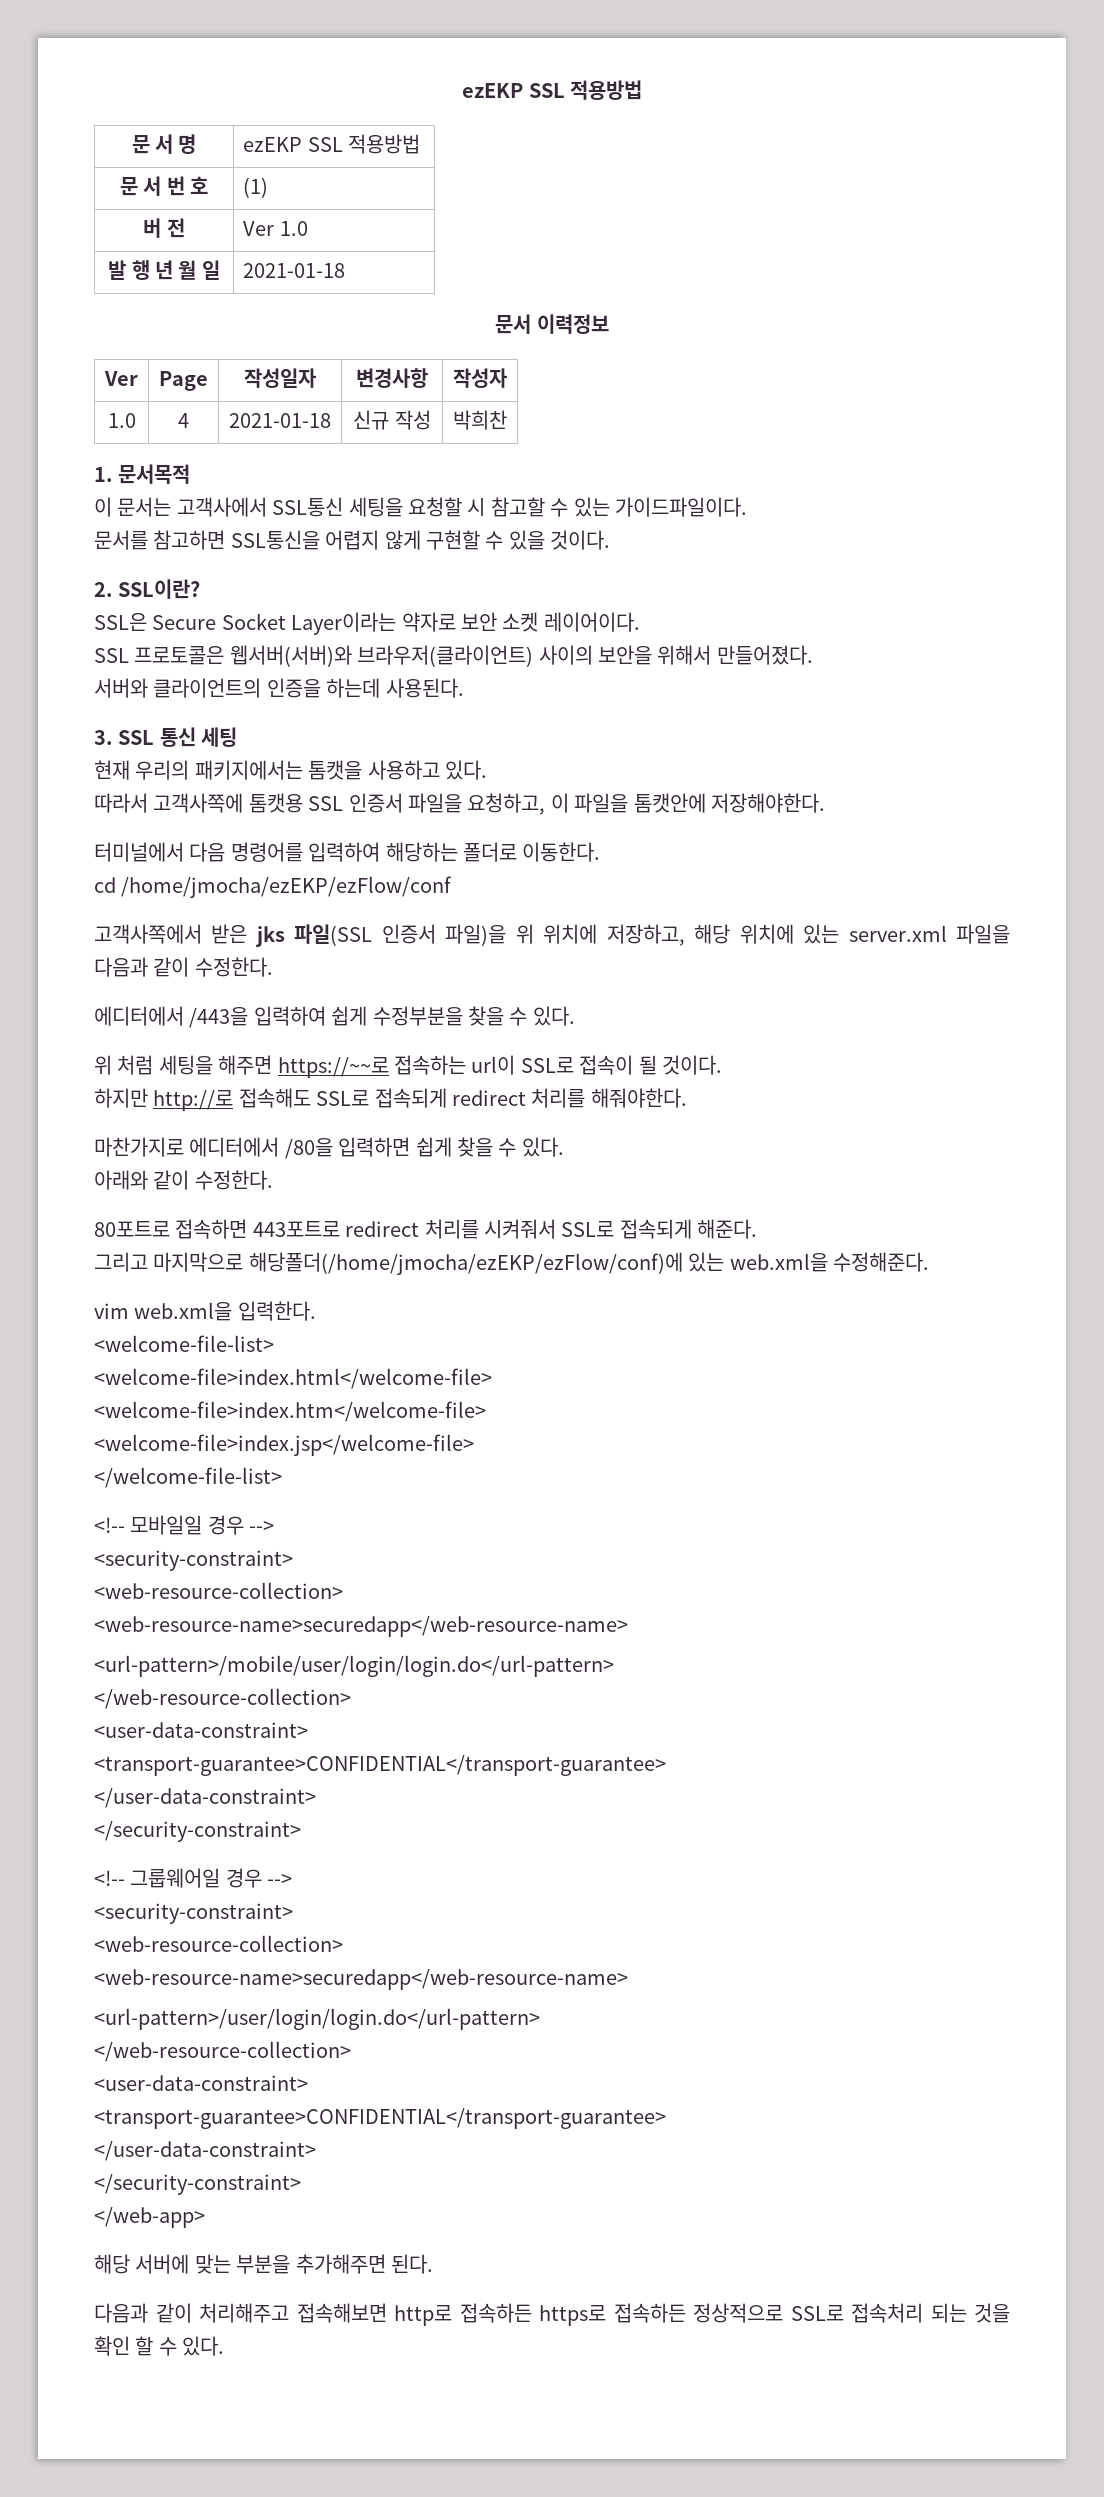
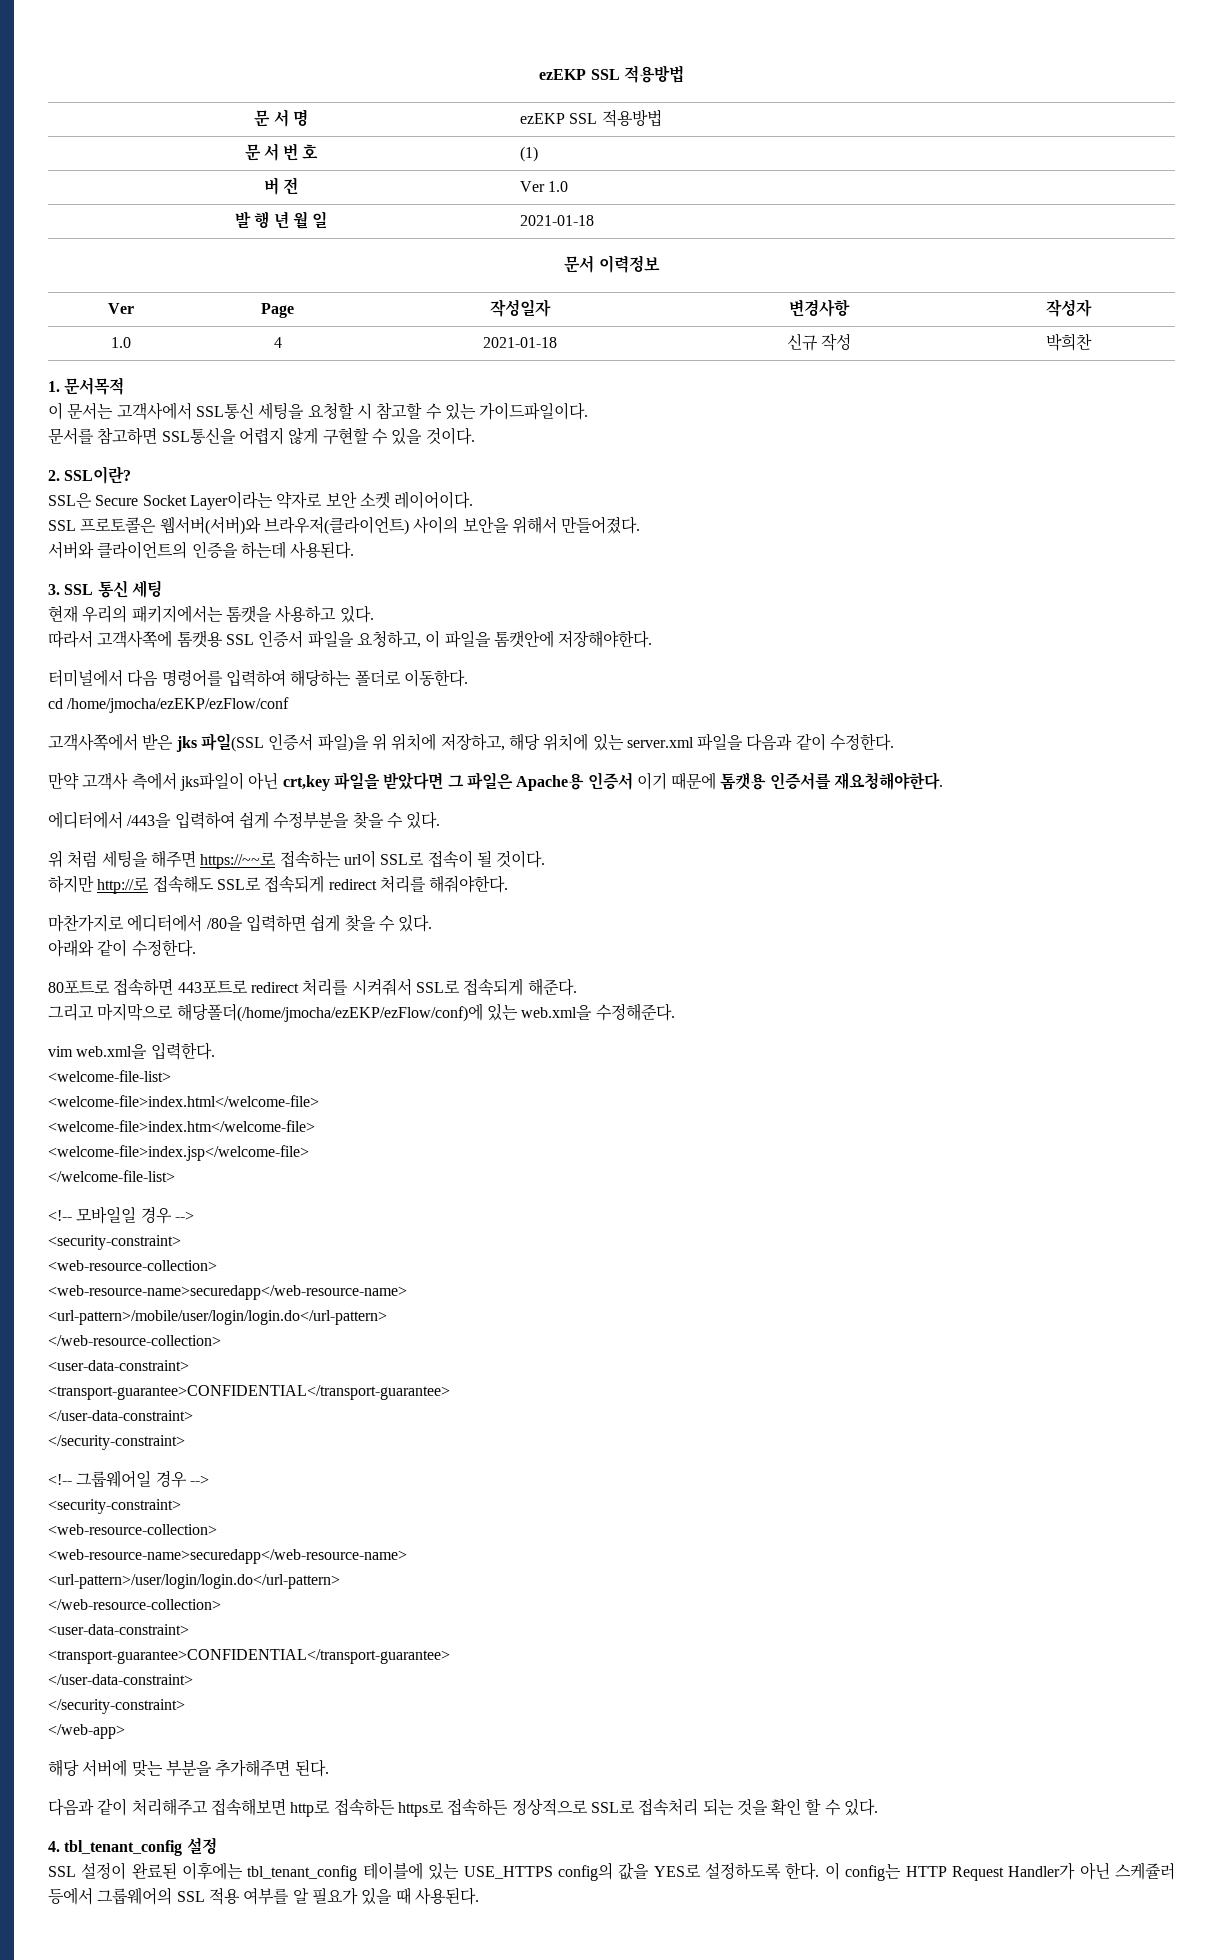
(273, 967) none -> [48,772,944,791] // 만약 고객사 측에서 jks파일이 아닌 crt,key 파일을 받았다면 그 파일은 Apache용 인증서 이기 때문에 톰캣용 인증서를 재요청해야한다.
(225, 2346) none -> [48,1837,217,1856] [48,1862,1175,1881] [48,1887,479,1905] // 4. tbl_tenant_config 설정 // SSL 설정이 완료된 이후에는 tbl_tenant_config 테이블에 있는 USE_HTTPS config의 값을 YES로 설정하도록 한다. 이 config는 HTTP Request Handler가 아닌 스케쥴러 등에서 그룹웨어의 SSL 적용 여부를 알 필요가 있을 때 사용된다.

